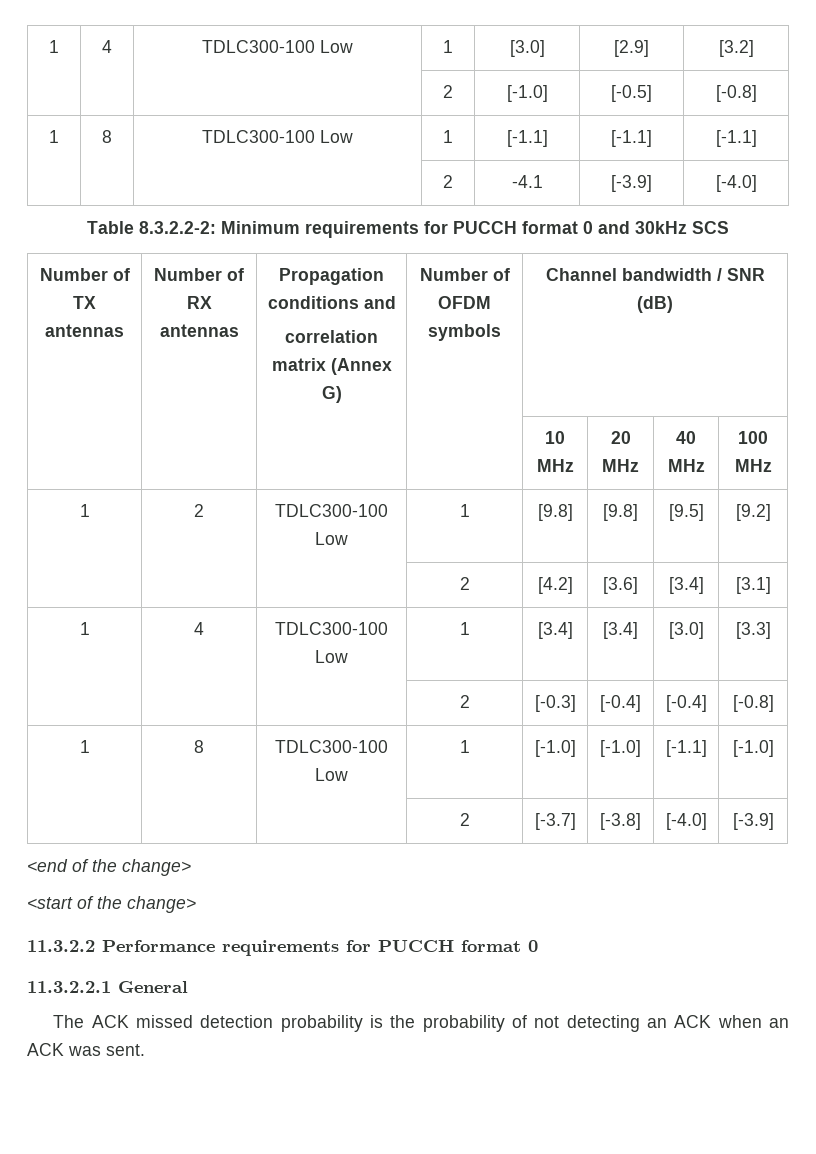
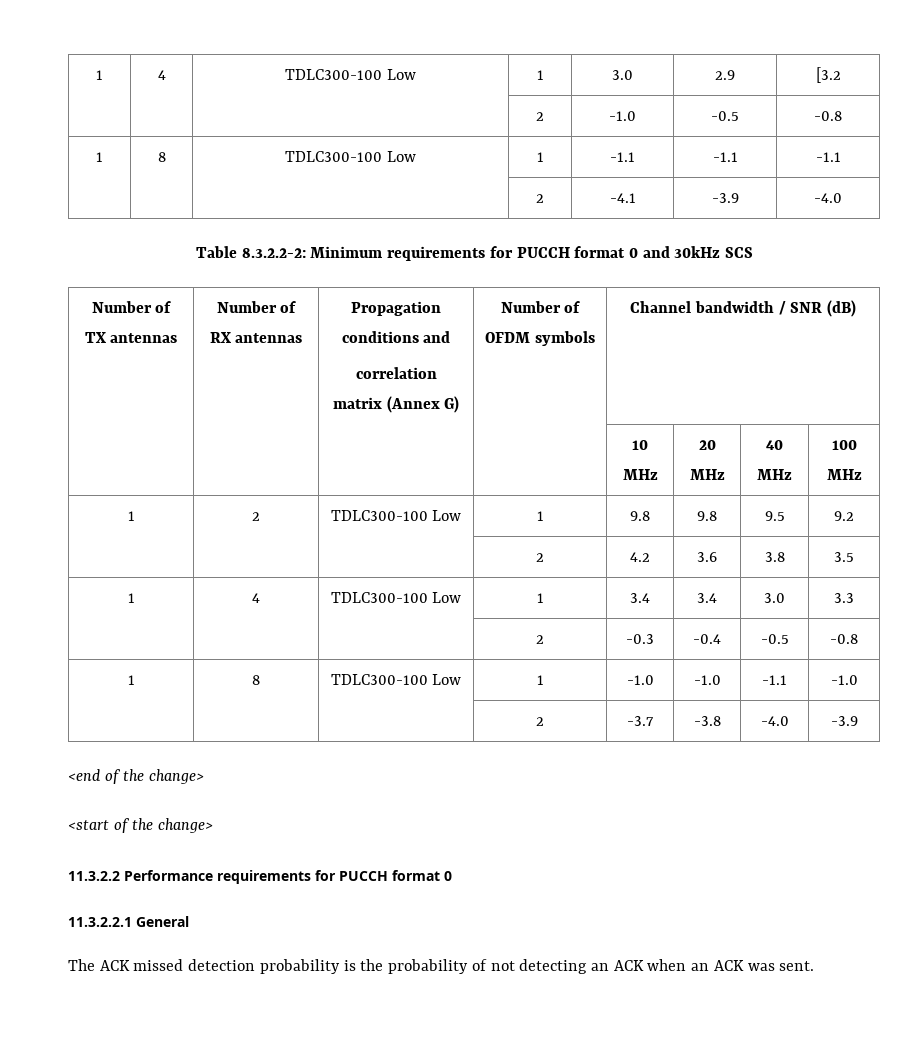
[49,40,59,53] [101,40,112,53] [202,40,353,53] [443,40,453,53] [509,40,545,57] [614,40,649,57] [718,40,754,57] [443,85,453,98] [506,85,548,102] [611,85,652,102] [715,85,757,102] [49,130,59,143] [101,130,112,143] [202,130,353,143] [443,130,453,143] [506,130,548,147] [611,130,652,147] [715,130,757,147] 1 | 4 | TDLC300-100 Low | 1 | [3.0] | [2.9] | [3.2] // | | | 2 | [-1.0] | [-0.5] | [-0.8] // 1 | 8 | TDLC300-100 Low | 1 | [-1.1] | [-1.1] | [-1.1] -> [96,70,103,80] [157,70,166,80] [285,69,416,80] [536,70,544,80] [612,70,633,80] [715,70,735,80] [815,67,841,83] [536,112,544,121] [609,111,636,121] [711,111,739,121] [814,111,842,121] [96,152,103,162] [157,152,166,162] [285,151,416,162] [536,152,544,162] [610,152,635,162] [712,152,738,162] [815,152,841,162] 1 | 4 | TDLC300-100 Low | 1 | 3.0 | 2.9 | [3.2 // | | | 2 | -1.0 | -0.5 | -0.8 // 1 | 8 | TDLC300-100 Low | 1 | -1.1 | -1.1 | -1.1
[611,175,652,192] [715,175,757,192] [-3.9] | [-4.0] -> [711,193,739,203] [814,193,842,203] -3.9 | -4.0
[537,504,573,521] [603,504,638,521] [668,504,704,521] [735,504,771,521] [459,577,470,590] [537,577,573,594] [603,577,638,594] [668,577,704,594] [735,577,771,594] [79,622,90,635] [194,622,204,635] [275,622,388,635] [315,650,348,663] [459,622,470,635] [537,622,573,639] [603,622,638,639] [668,622,704,639] [735,622,771,639] [459,695,470,708] [534,695,576,712] [600,695,641,712] [665,695,707,712] [732,695,774,712] [79,740,90,753] [194,740,204,753] [275,740,388,753] [315,768,348,781] [459,740,470,753] [534,740,576,757] [600,740,641,757] [665,740,707,757] [732,740,774,757] [459,813,470,826] [534,813,576,830] [600,813,641,830] [665,813,707,830] [732,813,774,830] [9.8] | [9.8] | [9.5] | [9.2] // | | | 2 | [4.2] | [3.6] | [3.4] | [3.1] // 1 | 4 | TDLC300-100 Low | 1 | [3.4] | [3.4] | [3.0] | [3.3] // | | | 2 | [-0.3] | [-0.4] | [-0.4] | [-0.8] // 1 | 8 | TDLC300-100 Low | 1 | [-1.0] | [-1.0] | [-1.1] | [-1.0] // | | | 2 | [-3.7] | [-3.8] | [-4.0] | [-3.9] -> [630,511,650,521] [697,511,717,521] [764,511,785,521] [834,511,854,521] [536,553,544,562] [630,552,650,562] [697,552,717,562] [764,552,785,562] [834,552,854,562] [127,593,135,603] [252,593,260,603] [330,592,462,603] [536,593,544,603] [630,593,650,603] [697,593,717,603] [764,593,785,603] [834,593,854,603] [536,635,544,644] [626,634,654,644] [693,634,721,644] [760,634,789,644] [830,634,858,644] [127,675,135,685] [252,675,260,685] [330,674,462,685] [536,675,544,685] [626,675,654,685] [693,675,721,685] [762,675,787,685] [830,675,858,685] [536,717,544,726] [627,716,654,726] [693,716,721,726] [760,716,789,726] [830,716,858,726] 9.8 | 9.8 | 9.5 | 9.2 // | | | 2 | 4.2 | 3.6 | 3.8 | 3.5 // 1 | 4 | TDLC300-100 Low | 1 | 3.4 | 3.4 | 3.0 | 3.3 // | | | 2 | -0.3 | -0.4 | -0.5 | -0.8 // 1 | 8 | TDLC300-100 Low | 1 | -1.0 | -1.0 | -1.1 | -1.0 // | | | 2 | -3.7 | -3.8 | -4.0 | -3.9

